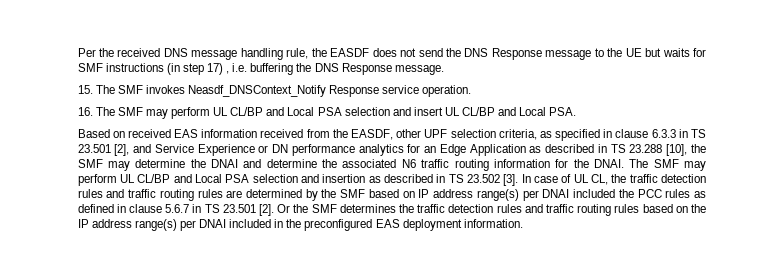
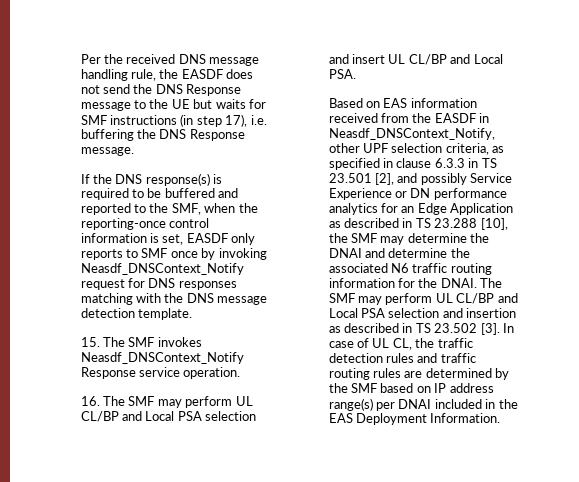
[207,63,230,75] 17) , -> [225,114,248,127] 17),
(444, 70) none -> [80,173,223,186] [80,188,239,200] [80,203,258,215] [80,218,209,230] [80,233,256,245] [80,248,267,260] [80,263,244,275] [80,278,237,290] [80,293,268,305] [80,308,192,320] // If the DNS response(s) is required to be buffered and reported to the SMF, when the reporting-once control information is set, EASDF only reports to SMF once by invoking Neasdf_DNSContext_Notify request for DNS responses matching with the DNS message detection template.
[127,129,171,138] received -> (380, 104) none
[351,129,394,140] EASDF, -> [434,113,490,123] [328,128,495,140] EASDF in Neasdf_DNSContext_Notify,
(152, 148) none -> [420,173,467,185] possibly
[618,189,707,198] [77,204,706,216] [77,219,523,231] the PCC rules as defined in clause 5.6.7 in TS 23.501 [2]. Or the SMF determines the traffic detection rules and traffic routing rules based on the IP address range(s) per DNAI included in the preconfigured EAS deployment information. -> [485,399,518,409] [328,413,501,425] in the EAS Deployment Information.

